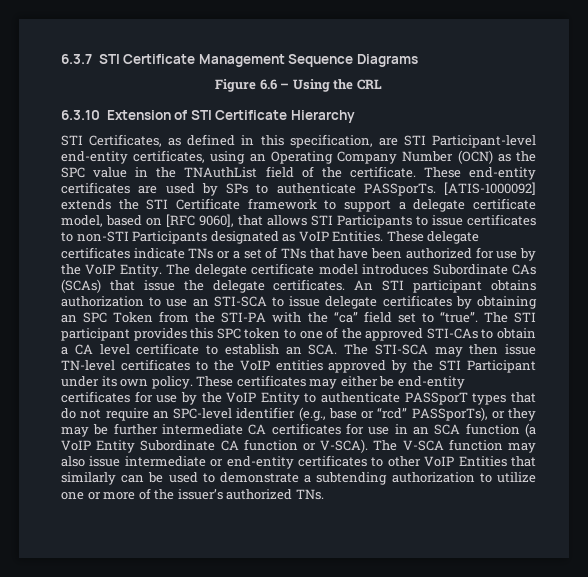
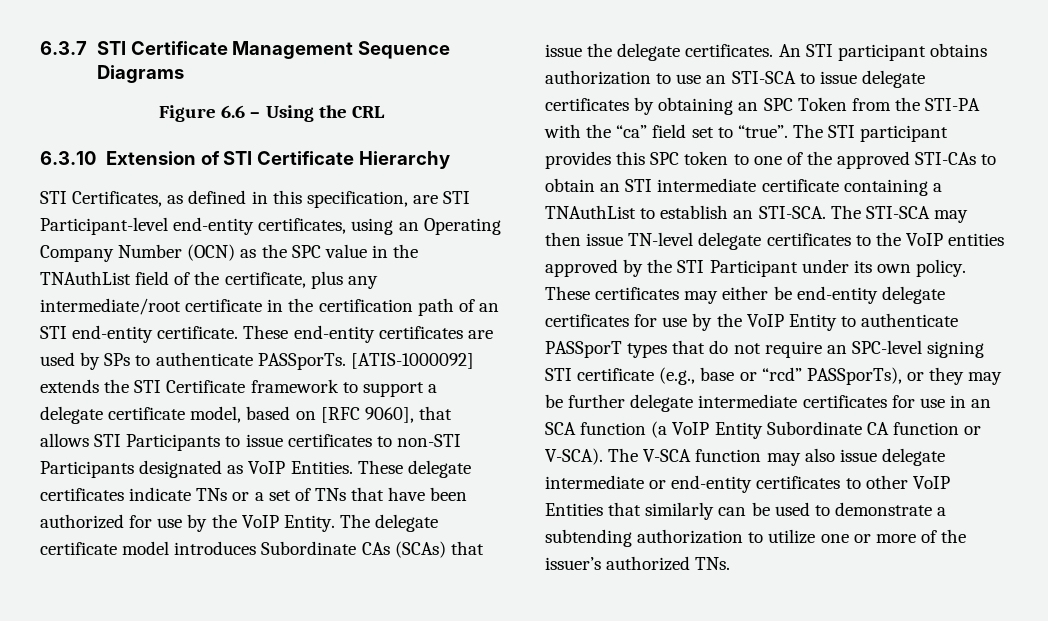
(342, 172) none -> [224,271,378,289] [40,298,499,316] [40,325,154,343] certificate, plus any intermediate/root certificate in the certification path of an STI end-entity
[61,343,200,355] a CA level certificate -> [600,178,942,196] [545,205,636,219] an STI intermediate certificate containing a TNAuthList
[308,344,338,355] SCA. -> [758,206,826,219] STI-SCA.
(115, 365) none -> [698,232,762,250] delegate
(465, 382) none -> [881,286,945,304] delegate
[236,407,296,419] identifier -> [927,341,985,358] [545,368,655,381] signing STI certificate
[162,424,267,435] intermediate CA -> [630,394,798,412] delegate intermediate
(121, 461) none -> [881,448,945,466] delegate

